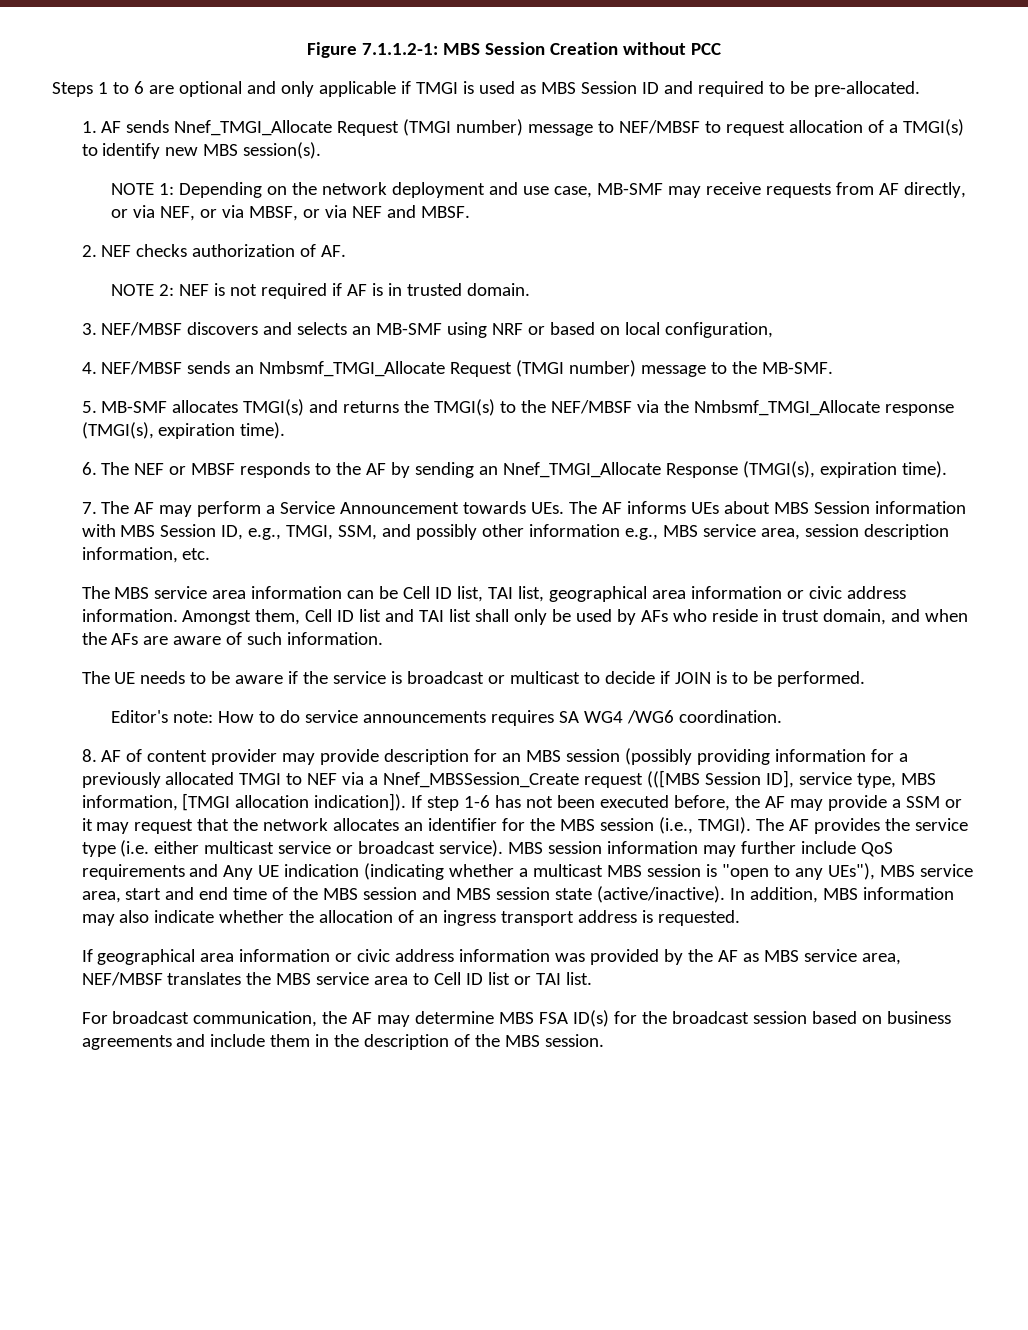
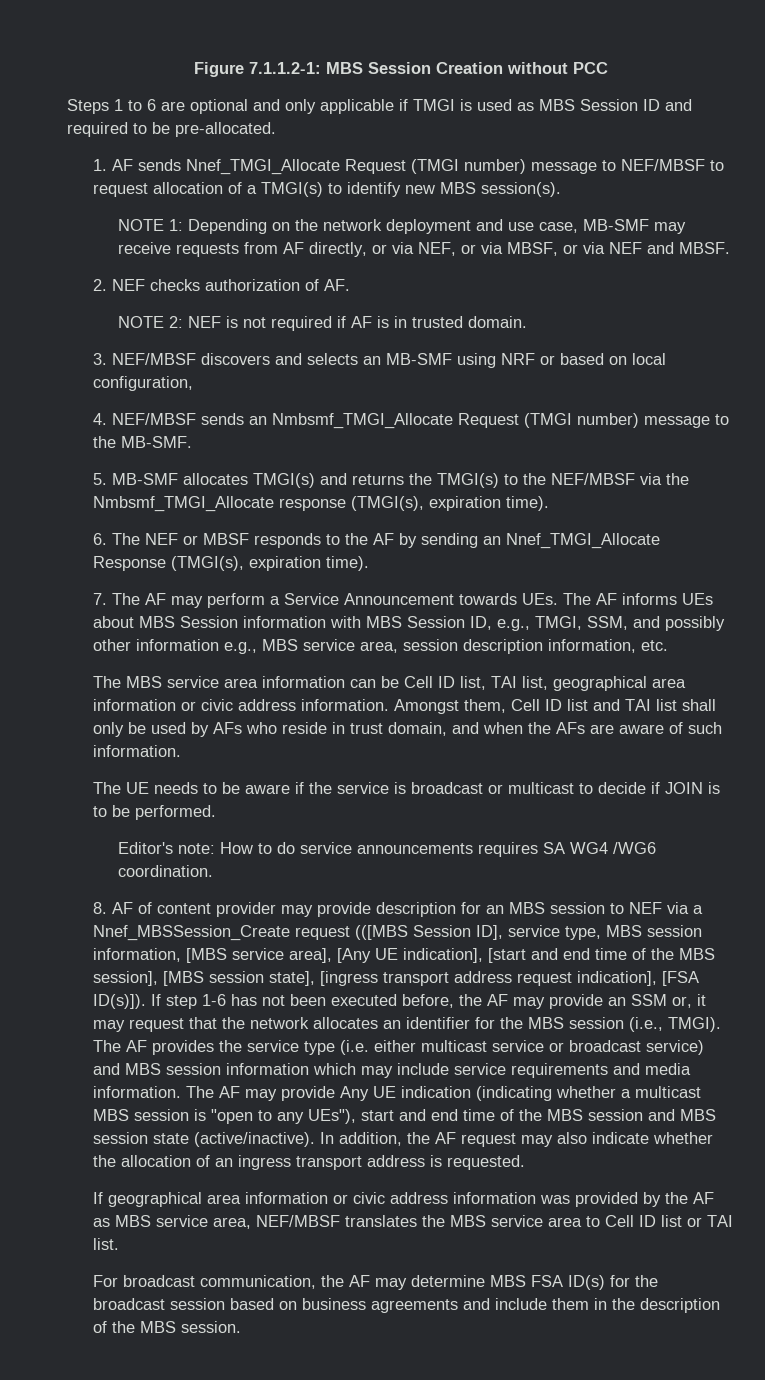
[625,748,909,765] [81,772,282,788] (possibly providing information for a previously allocated TMGI -> (605, 908) none
[81,793,407,811] information, [TMGI allocation indication]). -> [646,925,702,937] [92,948,715,963] [92,971,699,986] [92,994,146,1009] session information, [MBS service area], [Any UE indication], [start and end time of the MBS session], [MBS session state], [ingress transport address request indication], [FSA ID(s)]).
[892,796,963,808] a SSM or -> [607,994,692,1008] an SSM or,
[439,840,504,857] service). -> [645,1040,704,1055] [92,1063,120,1075] service) and
[703,841,894,857] [81,864,219,880] may further include QoS requirements and -> [312,1063,691,1078] [92,1086,335,1101] which may include service requirements and media information. The AF may provide
[880,864,974,877] [81,891,121,903] MBS service area, -> (356, 1116) none
[823,887,955,900] MBS information -> [406,1132,516,1147] the AF request

